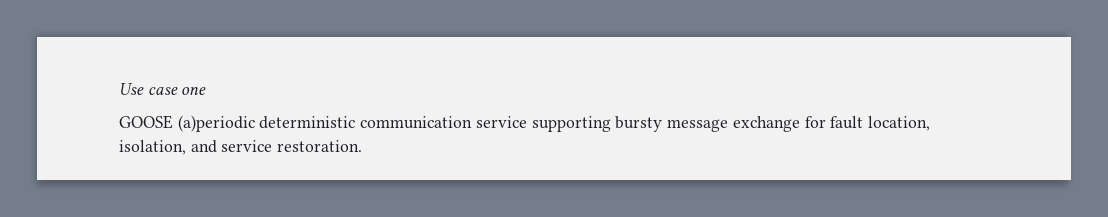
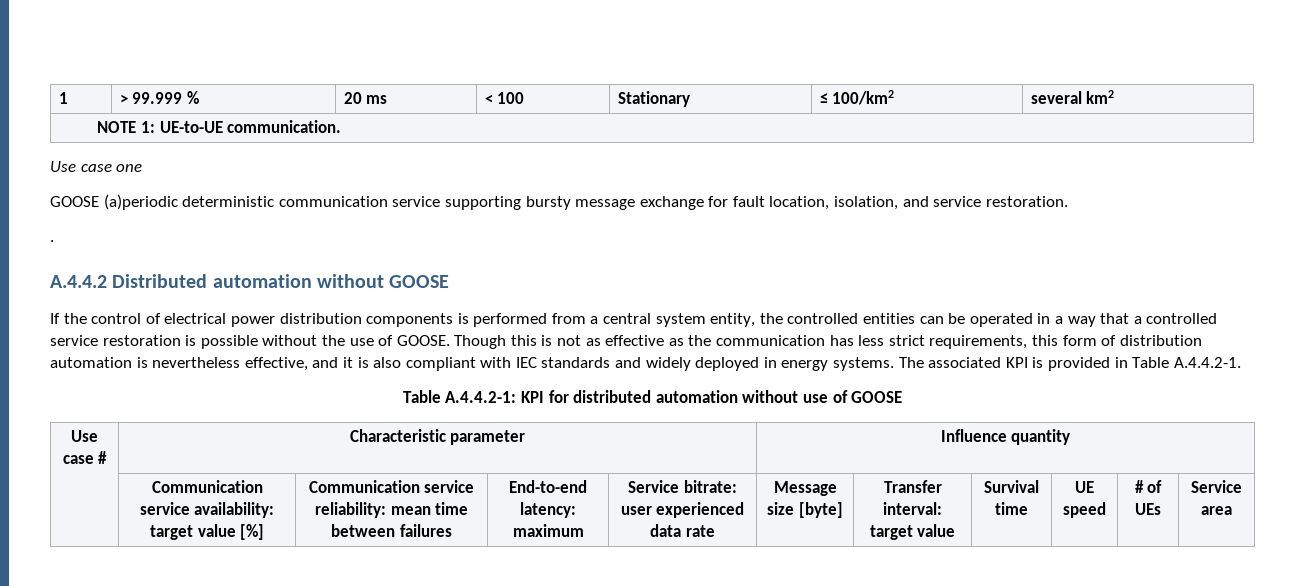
(119, 89) none -> [58,92,68,104] [119,91,199,104] [343,92,388,104] [484,92,525,104] [617,91,690,107] [819,90,895,105] [1030,90,1115,104] [97,120,342,133] 1 | > 99.999 % | 20 ms | < 100 | Stationary | ≤ 100/km2 | several km2 // NOTE 1: UE-to-UE communication. //
(363, 146) none -> [50,240,54,242] [50,274,450,288] [50,313,1218,327] [50,335,1202,349] [50,357,1241,371] [402,390,903,403] [71,430,98,442] [62,451,108,464] [349,429,526,445] [940,429,1071,445] [151,480,263,493] [139,502,275,518] [149,524,265,540] [308,480,475,493] [314,502,469,518] [331,524,452,537] [509,480,587,493] [520,502,576,518] [512,524,584,537] [628,480,737,493] [620,502,745,518] [650,524,715,537] [773,481,837,496] [767,502,843,518] [883,480,942,493] [883,502,942,515] [869,524,956,540] [984,480,1039,493] [995,502,1028,515] [1075,481,1094,493] [1063,502,1106,518] [1134,480,1163,493] [1135,503,1161,515] [1191,480,1242,493] [1201,506,1232,515] // . // A.4.4.2 Distributed automation without GOOSE // If the control of electrical power distribution components is performed from a central system entity, the controlled entities can be operated in a way that a controlled service restoration is possible without the use of GOOSE. Though this is not as effective as the communication has less strict requirements, this form of distribution automation is nevertheless effective, and it is also compliant with IEC standards and widely deployed in energy systems. The associated KPI is provided in Table A.4.4.2-1. // Table A.4.4.2-1: KPI for distributed automation without use of GOOSE // Use case # | Characteristic parameter | Influence quantity // | Communication service availability: target value [%] | Communication service reliability: mean time between failures | End-to-end latency: maximum | Service bitrate: user experienced data rate | Message size [byte] | Transfer interval: target value | Survival time | UE speed | # of UEs | Service area

